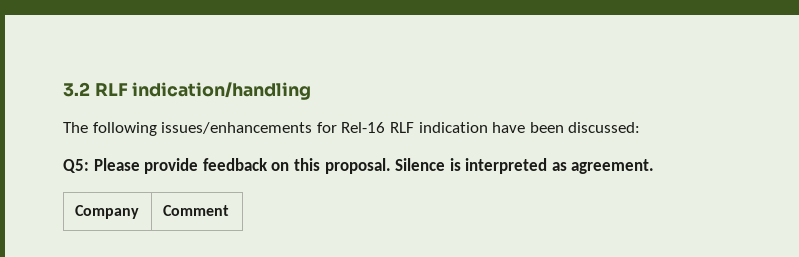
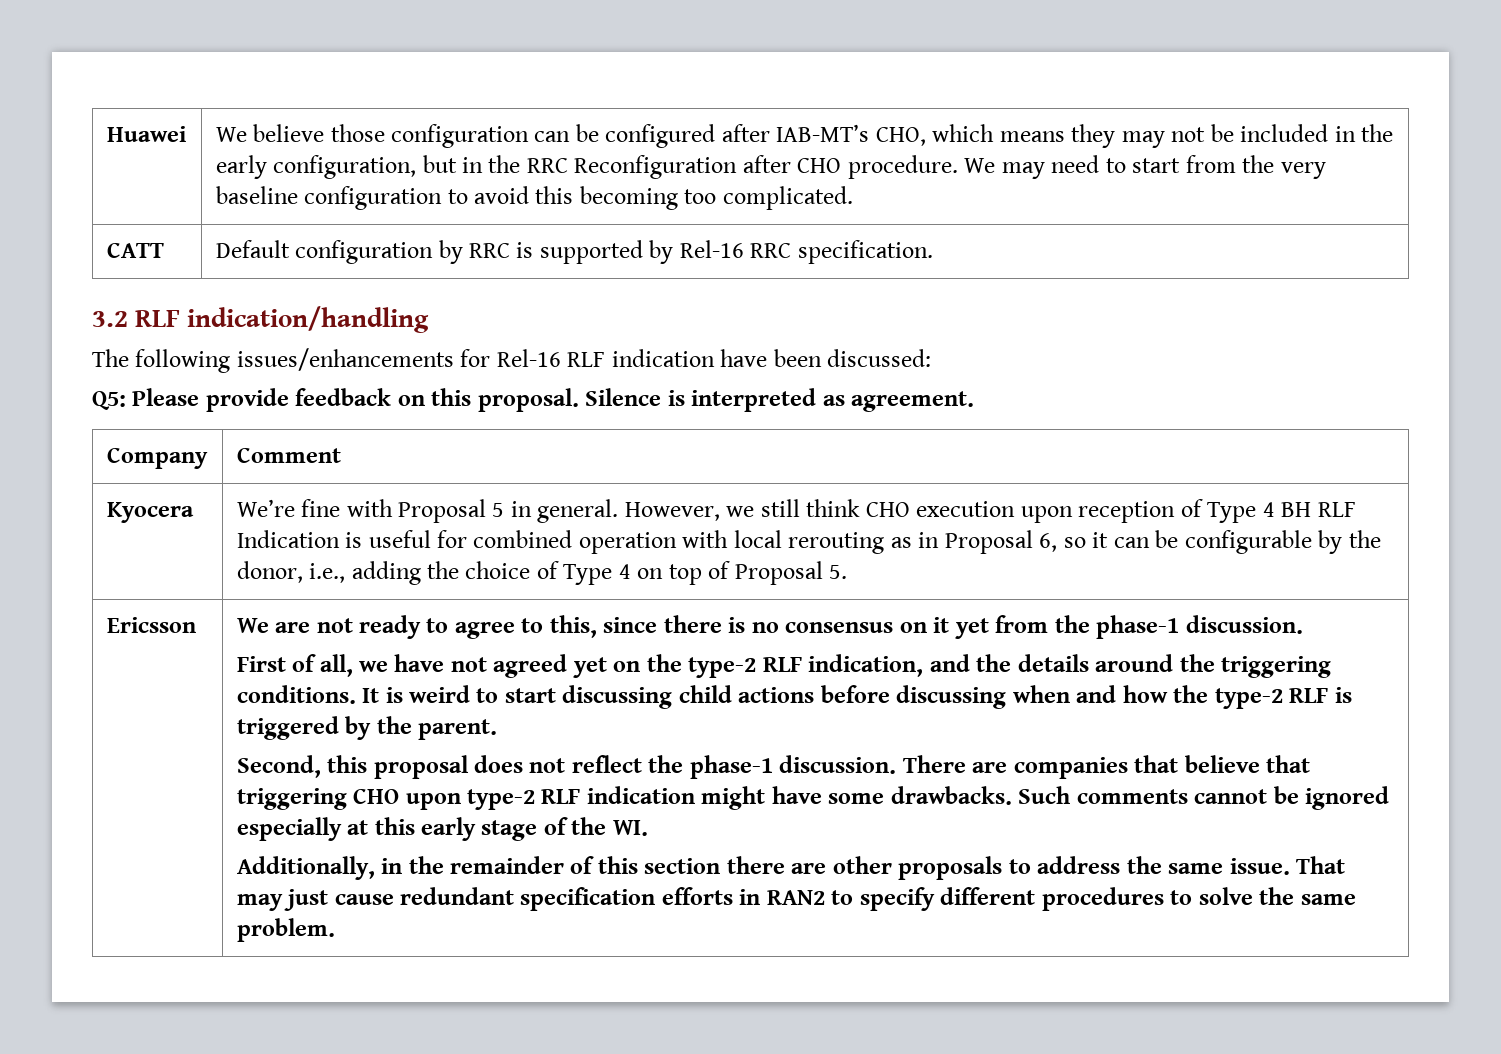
(63, 89) none -> [106,126,186,142] [215,124,1394,148] [215,155,1326,179] [215,186,853,210] [106,243,164,258] [215,240,933,264] Huawei | We believe those configuration can be configured after IAB-MT’s CHO, which means they may not be included in the early configuration, but in the RRC Reconfiguration after CHO procedure. We may need to start from the very baseline configuration to avoid this becoming too complicated. // CATT | Default configuration by RRC is supported by Rel-16 RRC specification. //
(229, 210) none -> [106,502,194,523] [236,499,1356,523] [236,530,1381,554] [236,561,848,585] [106,617,196,633] [236,615,1303,639] [236,654,1332,678] [236,685,1352,709] [236,716,497,740] [236,755,1311,779] [236,786,1390,810] [236,817,648,841] [236,856,1346,880] [236,887,1356,911] [236,918,335,942] // Kyocera | We’re fine with Proposal 5 in general. However, we still think CHO execution upon reception of Type 4 BH RLF Indication is useful for combined operation with local rerouting as in Proposal 6, so it can be configurable by the donor, i.e., adding the choice of Type 4 on top of Proposal 5. // Ericsson | We are not ready to agree to this, since there is no consensus on it yet from the phase-1 discussion. // First of all, we have not agreed yet on the type-2 RLF indication, and the details around the triggering conditions. It is weird to start discussing child actions before discussing when and how the type-2 RLF is triggered by the parent. // Second, this proposal does not reflect the phase-1 discussion. There are companies that believe that triggering CHO upon type-2 RLF indication might have some drawbacks. Such comments cannot be ignored especially at this early stage of the WI. // Additionally, in the remainder of this section there are other proposals to address the same issue. That may just cause redundant specification efforts in RAN2 to specify different procedures to solve the same problem.

